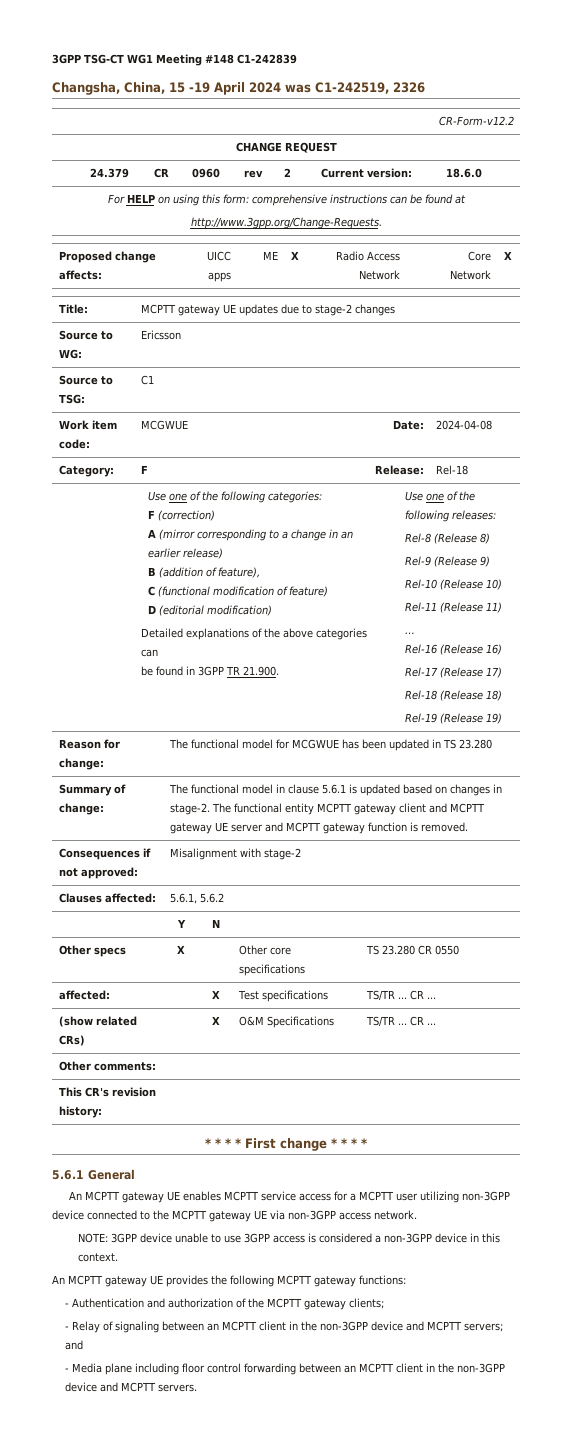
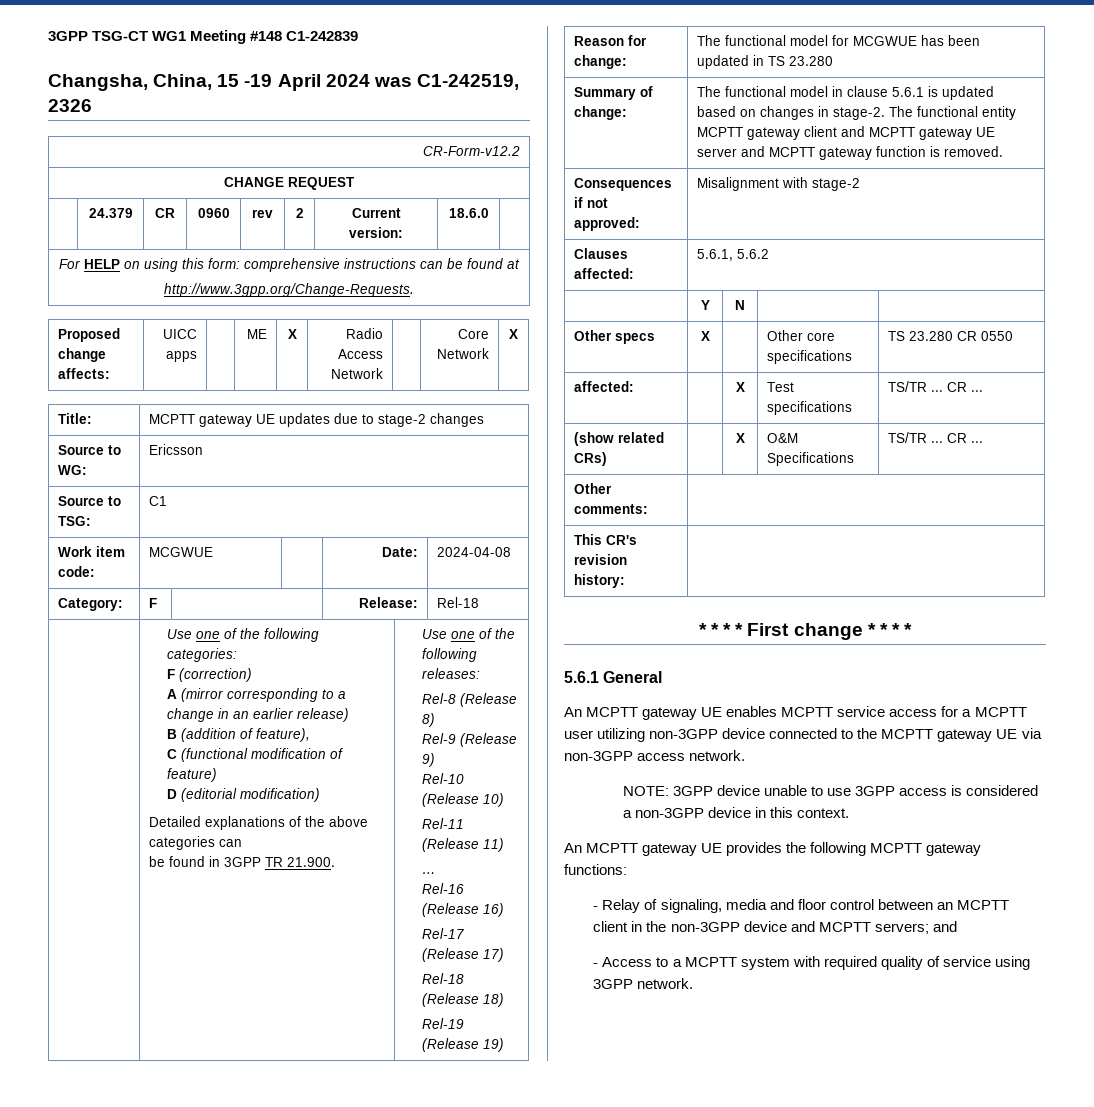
[72,1298,385,1310] [65,1321,160,1333] Authentication and authorization of the MCPTT gateway clients; // - Relay of signaling -> [602,899,874,913] Relay of signaling, media and floor control
[72,1363,506,1375] [65,1382,198,1392] Media plane including floor control forwarding between an MCPTT client in the non-3GPP device and MCPTT servers. -> [602,956,1030,970] [593,978,694,989] Access to a MCPTT system with required quality of service using 3GPP network.

